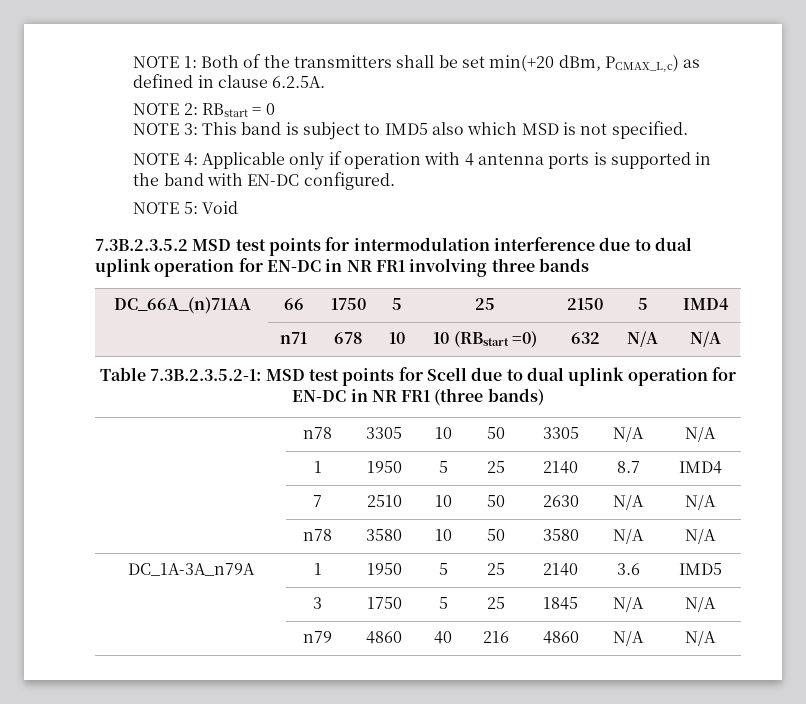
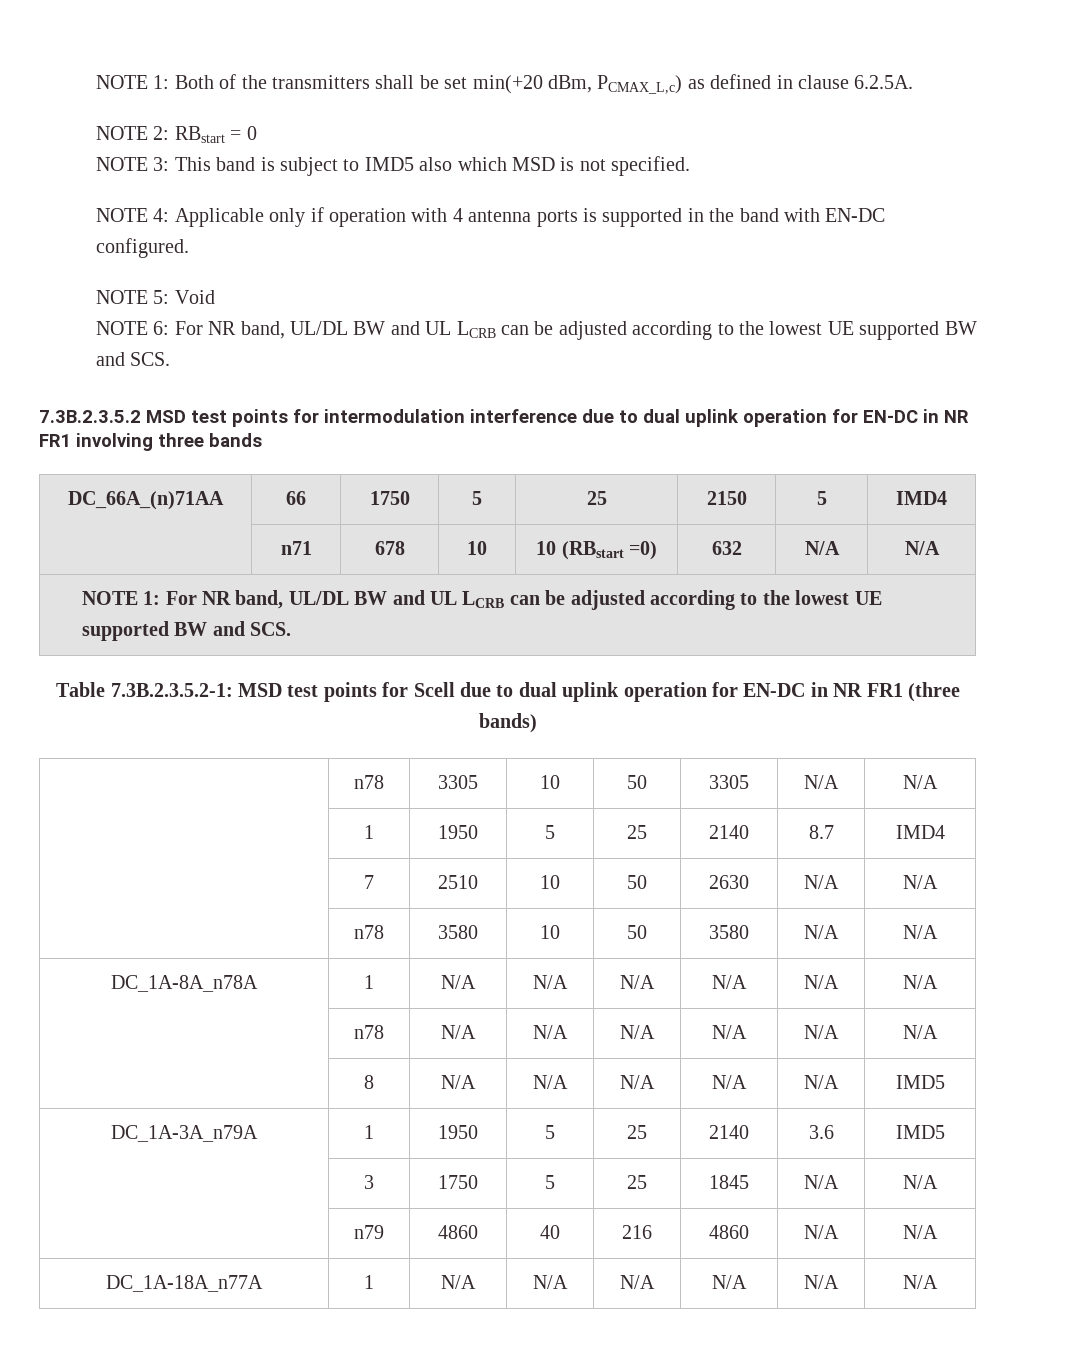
(239, 207) none -> [95,321,977,340] [95,352,171,366] // NOTE 6: For NR band, UL/DL BW and UL LCRB can be adjusted according to the lowest UE supported BW and SCS.
(721, 339) none -> [81,590,882,610] [81,621,292,641] // NOTE 1: For NR band, UL/DL BW and UL LCRB can be adjusted according to the lowest UE supported BW and SCS.
(716, 536) none -> [111,975,258,992] [364,975,374,989] [441,975,476,989] [533,975,568,989] [620,975,655,989] [712,975,747,989] [804,975,839,989] [903,975,938,989] [354,1025,384,1039] [441,1025,476,1039] [533,1025,568,1039] [620,1025,655,1039] [712,1025,747,1039] [804,1025,839,1039] [903,1025,938,1039] [364,1075,374,1089] [441,1075,476,1089] [533,1075,568,1089] [620,1075,655,1089] [712,1075,747,1089] [804,1075,839,1089] [895,1075,945,1089] // DC_1A-8A_n78A | 1 | N/A | N/A | N/A | N/A | N/A | N/A // | n78 | N/A | N/A | N/A | N/A | N/A | N/A // | 8 | N/A | N/A | N/A | N/A | N/A | IMD5
(716, 638) none -> [106,1275,263,1292] [364,1275,374,1289] [441,1275,476,1289] [533,1275,568,1289] [620,1275,655,1289] [712,1275,747,1289] [804,1275,839,1289] [903,1275,938,1289] // DC_1A-18A_n77A | 1 | N/A | N/A | N/A | N/A | N/A | N/A

